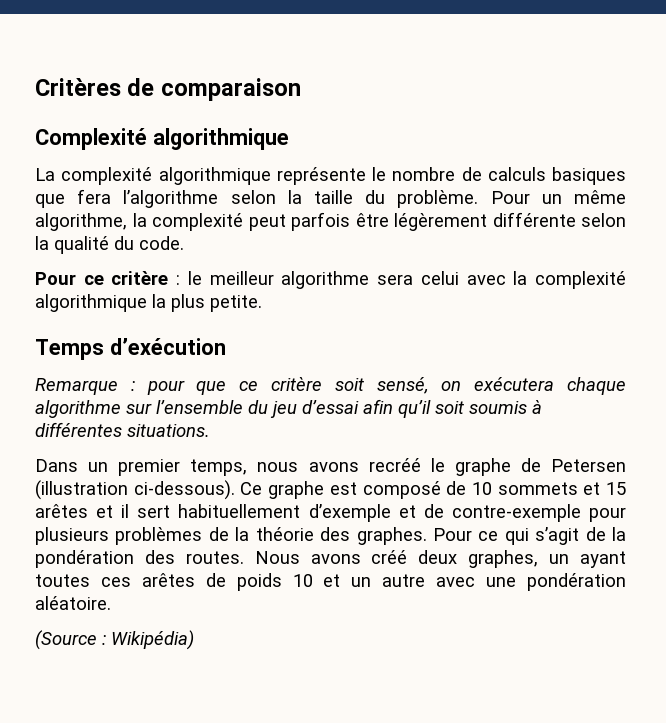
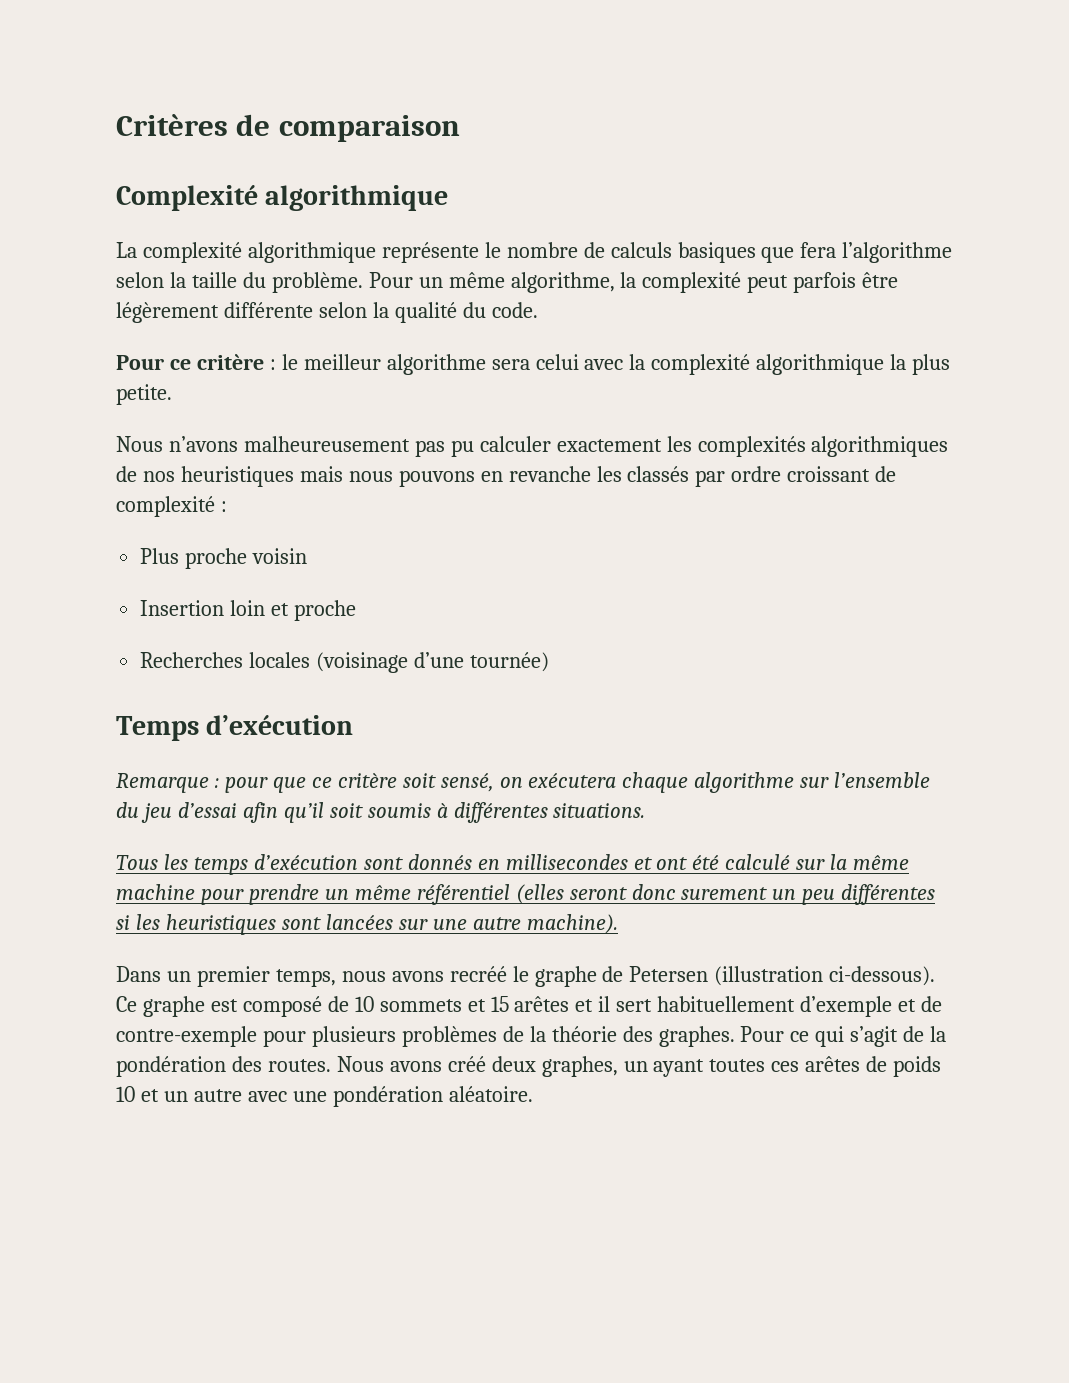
(262, 303) none -> [116,436,949,457] [116,466,897,487] [116,496,227,517] [140,548,308,569] [140,600,357,621] [140,652,549,673] // Nous n’avons malheureusement pas pu calculer exactement les complexités algorithmiques de nos heuristiques mais nous pouvons en revanche les classés par ordre croissant de complexité : // Plus proche voisin // Insertion loin et proche // Recherches locales (voisinage d’une tournée)
(210, 430) none -> [116,854,910,875] [116,884,936,905] [116,914,618,935] // Tous les temps d’exécution sont donnés en millisecondes et ont été calculé sur la même machine pour prendre un même référentiel (elles seront donc surement un peu différentes si les heuristiques sont lancées sur une autre machine).
[35,630,194,650] // (Source : Wikipédia) -> (533, 1094) none

